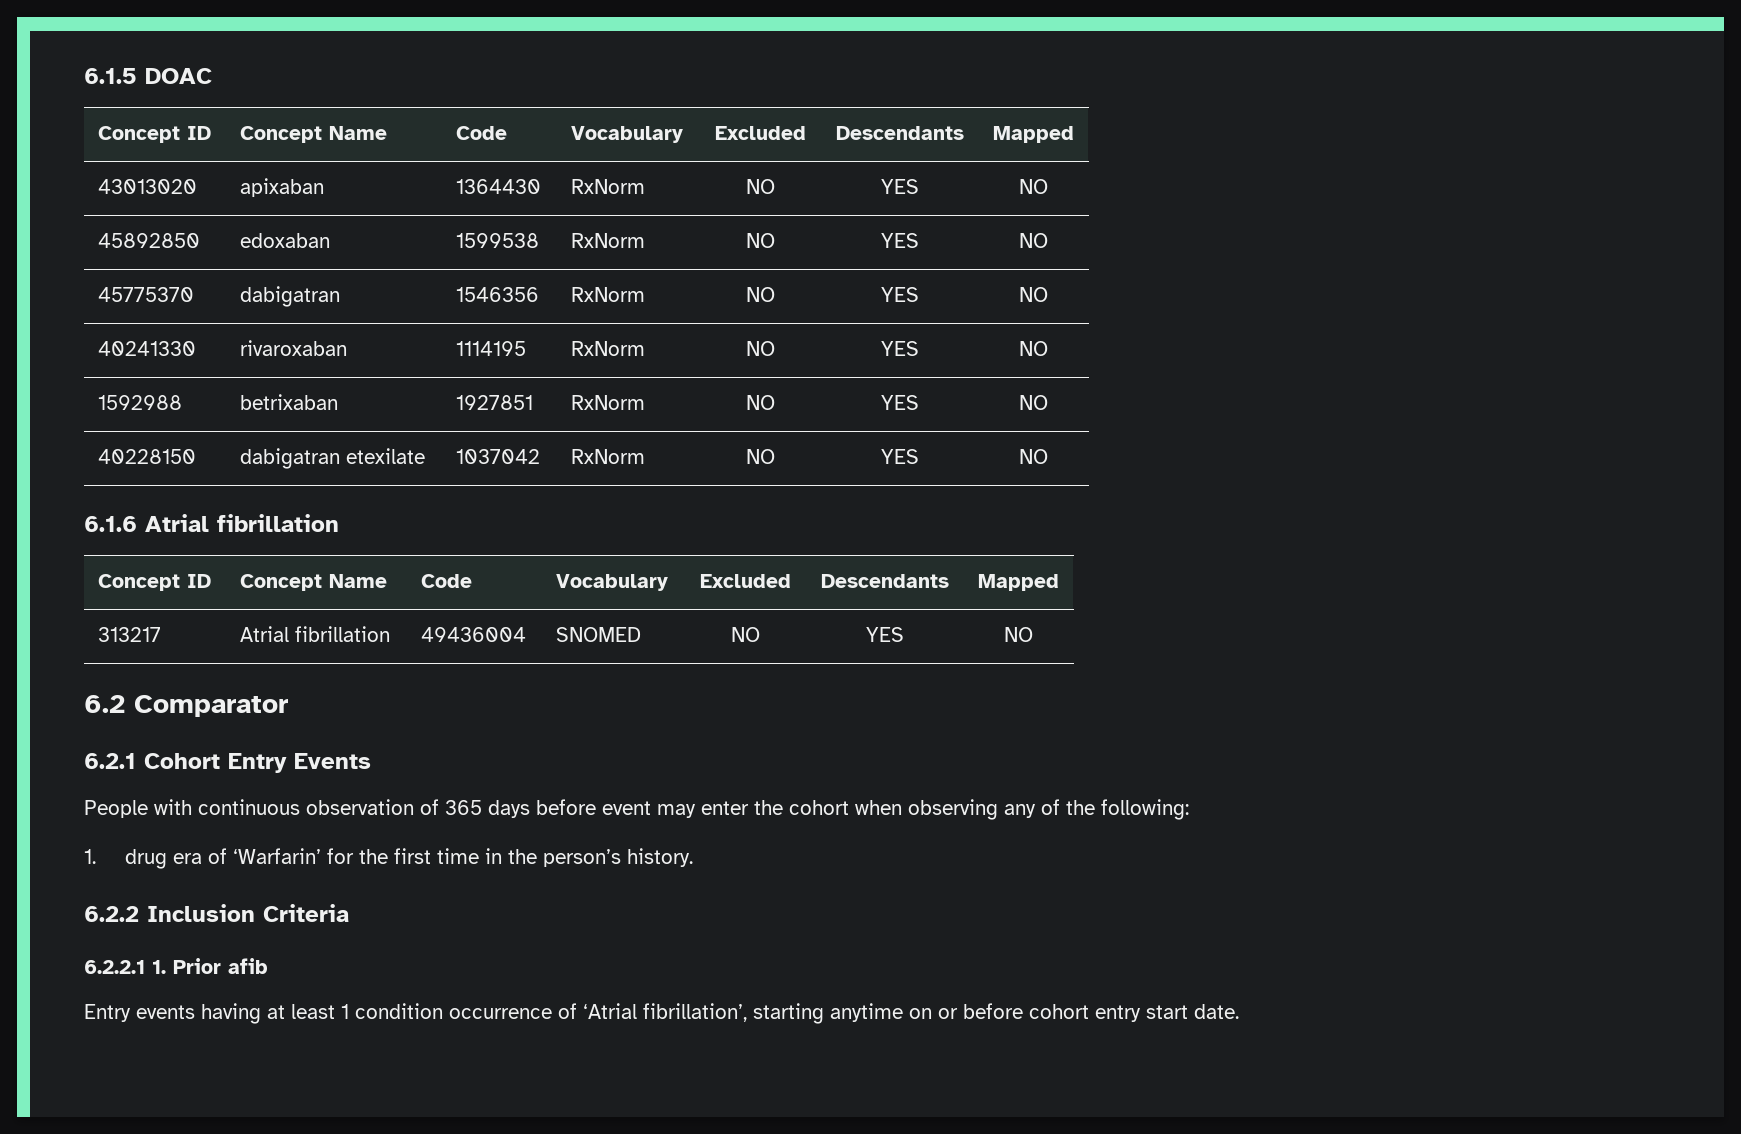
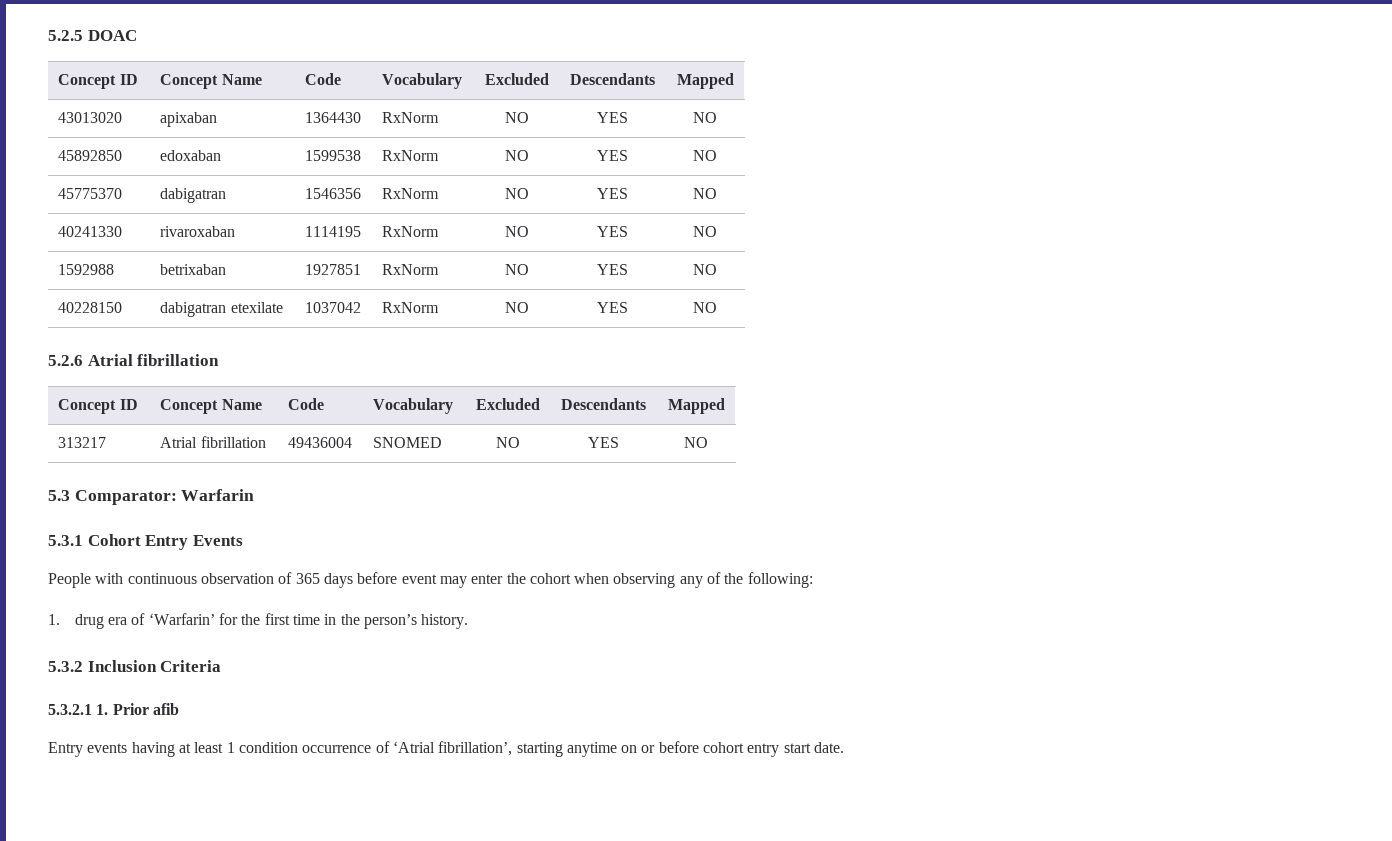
[84,68,137,84] 6.1.5 -> [48,30,83,41] 5.2.5
[84,516,137,532] 6.1.6 -> [48,355,83,366] 5.2.6
[84,695,288,717] [84,753,136,769] 6.2 Comparator // 6.2.1 -> [48,489,255,505] [48,535,83,546] 5.3 Comparator: Warfarin // 5.3.1
[84,906,139,922] 6.2.2 -> [48,661,83,672] 5.3.2
[84,960,145,974] 6.2.2.1 -> [48,704,92,715] 5.3.2.1

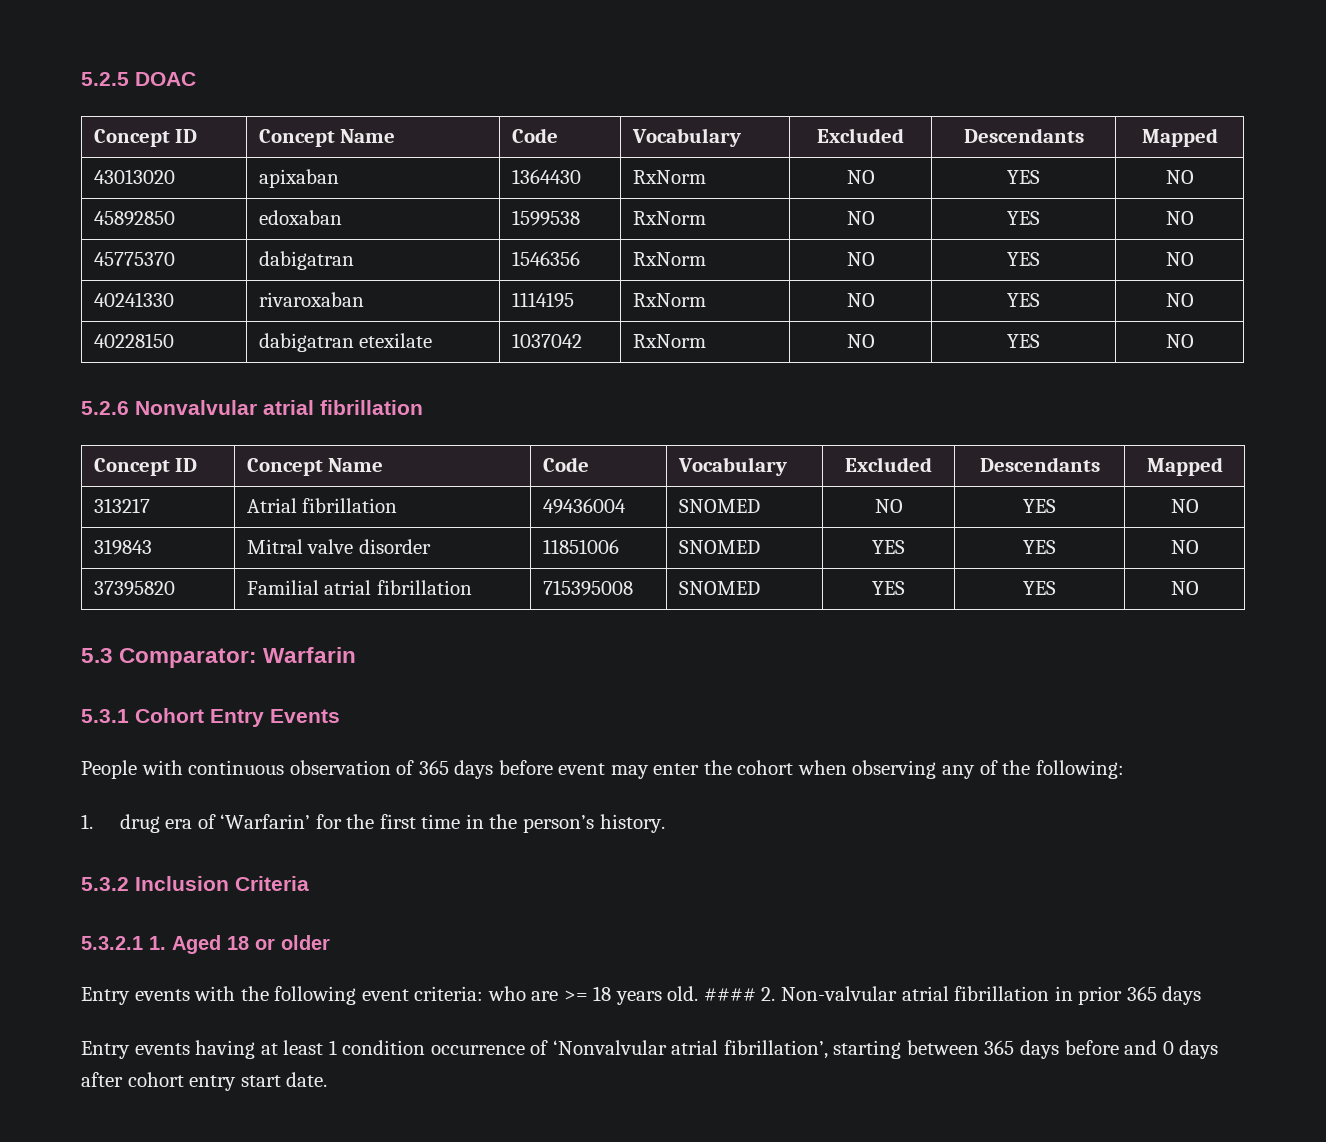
[58,264,115,275] [160,264,227,275] [305,264,362,275] [382,264,440,275] [505,264,529,275] [597,264,628,275] [693,264,717,275] // 1592988 | betrixaban | 1927851 | RxNorm | NO | YES | NO -> (1194, 300) none
[87,354,133,366] Atrial -> [135,400,314,415] Nonvalvular atrial
(708, 442) none -> [93,539,152,555] [246,539,431,554] [542,539,619,554] [678,540,760,554] [872,540,905,554] [1023,540,1056,554] [1170,540,1199,554] [93,581,175,596] [246,580,472,595] [542,580,633,596] [678,581,760,595] [872,581,905,595] [1023,581,1056,595] [1170,581,1199,595] // 319843 | Mitral valve disorder | 11851006 | SNOMED | YES | YES | NO // 37395820 | Familial atrial fibrillation | 715395008 | SNOMED | YES | YES | NO
[112,703,179,715] Prior afib -> [172,935,330,954] [81,986,1202,1005] Aged 18 or older // Entry events with the following event criteria: who are >= 18 years old. #### 2. Non-valvular atrial fibrillation in prior 365 days
[392,741,699,757] ‘Atrial fibrillation’, starting anytime on or before -> [552,1040,1219,1059] [81,1072,123,1087] ‘Nonvalvular atrial fibrillation’, starting between 365 days before and 0 days after

